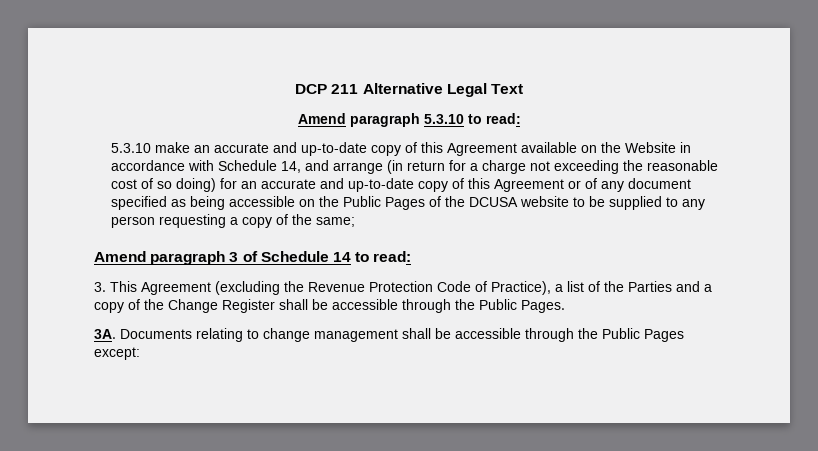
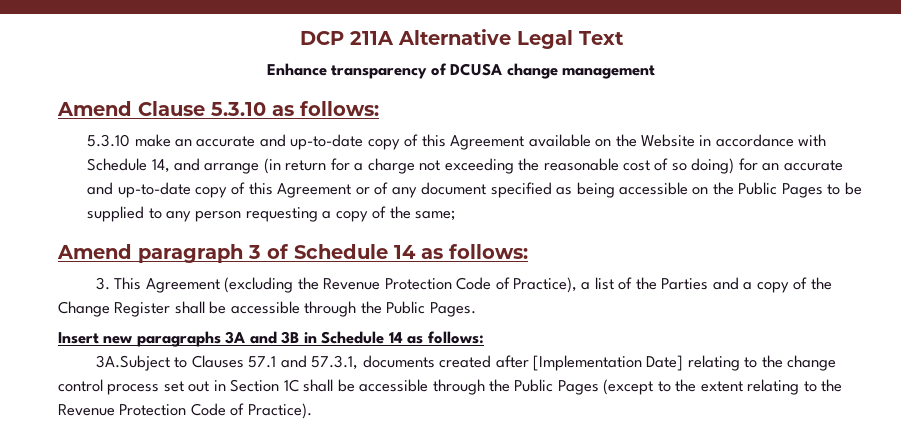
[331,84,359,94] 211 -> [349,31,394,45] 211A
[297,113,521,127] Amend paragraph 5.3.10 to read: -> [266,63,656,79] [57,101,379,116] Enhance transparency of DCUSA change management // Amend Clause 5.3.10 as follows:
[429,196,570,207] of the DCUSA website -> (823, 190) none
[355,251,412,262] to read: -> [421,244,528,259] as follows:
[94,328,398,342] 3A. Documents relating to change management -> [58,331,484,347] [95,355,837,371] [58,379,299,395] Insert new paragraphs 3A and 3B in Schedule 14 as follows: // 3A.Subject to Clauses 57.1 and 57.3.1, documents created after [Implementation Date] relating to the change control process set out in Section 1C
[94,347,140,360] except: -> [603,379,843,395] [58,403,312,419] (except to the extent relating to the Revenue Protection Code of Practice).

